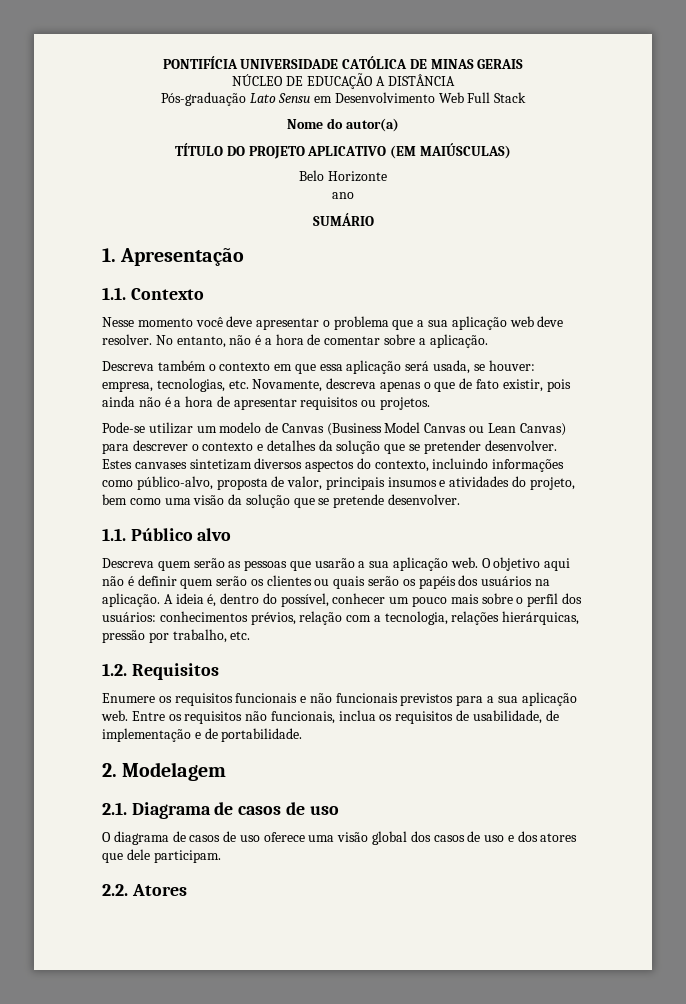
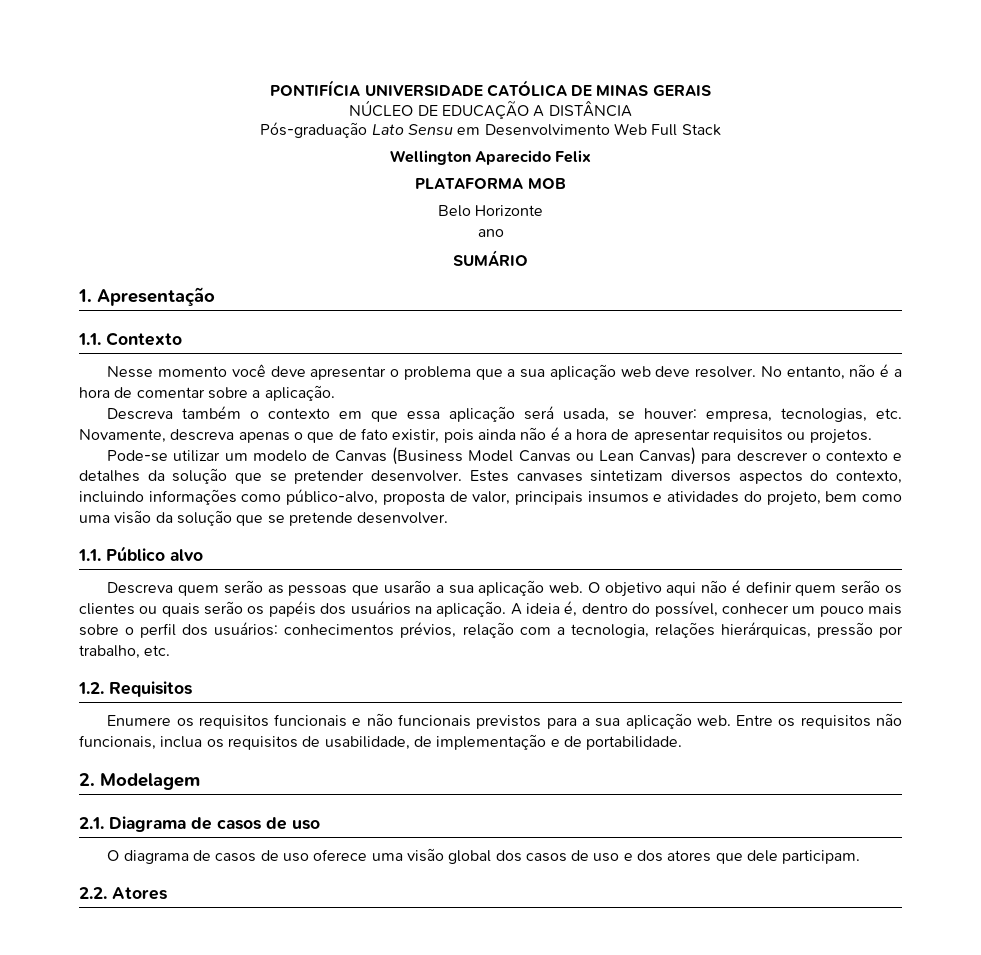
[287,118,399,132] [175,143,511,159] Nome do autor(a) // TÍTULO DO PROJETO APLICATIVO (EM MAIÚSCULAS) -> [389,150,592,165] [415,178,566,189] Wellington Aparecido Felix // PLATAFORMA MOB

